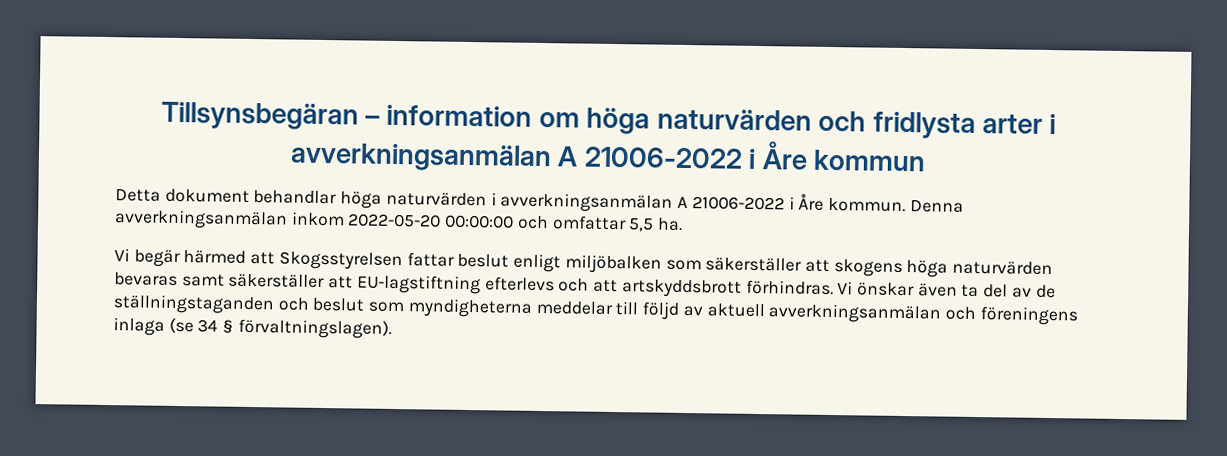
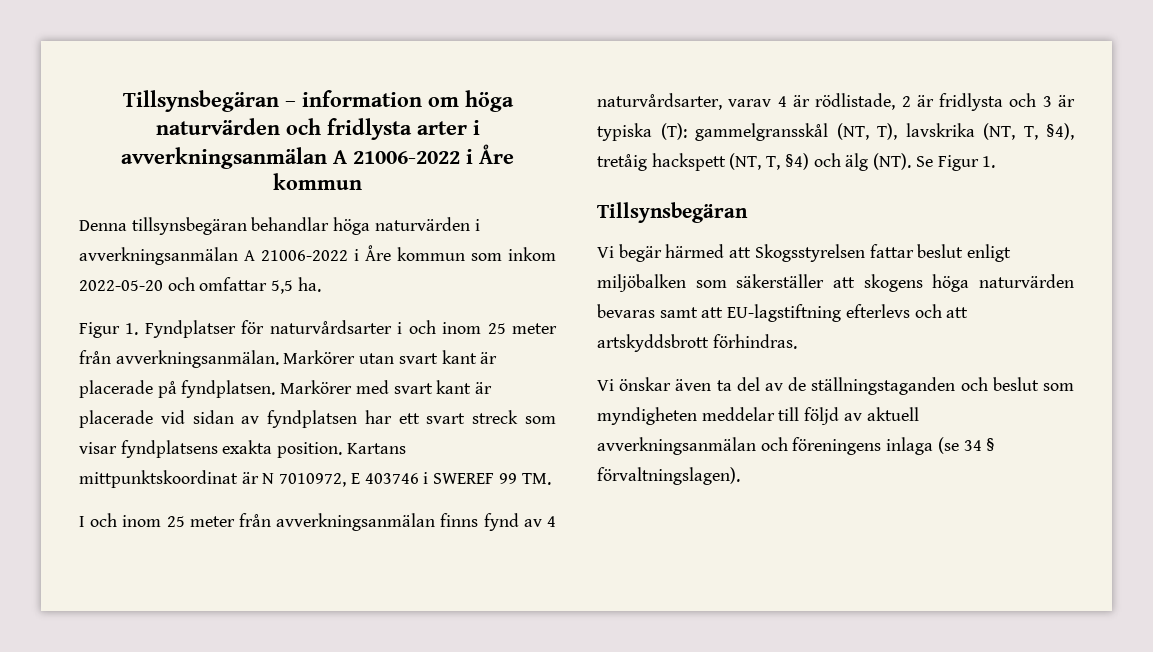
[115,188,250,203] Detta dokument -> [79,217,247,235] Denna tillsynsbegäran
[827,197,964,213] [114,209,288,230] kommun. Denna avverkningsanmälan -> [397,247,502,261] kommun som
[444,214,515,229] 00:00:00 -> (163, 285) none
(684, 224) none -> [79,320,558,338] [79,350,498,368] [79,380,493,398] [79,410,556,428] [79,440,406,458] [79,470,551,488] [79,513,556,531] [597,93,1075,111] [597,123,1074,141] [597,153,996,171] [597,202,748,223] // Figur 1. Fyndplatser för naturvårdsarter i och inom 25 meter från avverkningsanmälan. Markörer utan svart kant är placerade på fyndplatsen. Markörer med svart kant är placerade vid sidan av fyndplatsen har ett svart streck som visar fyndplatsens exakta position. Kartans mittpunktskoordinat är N 7010972, E 403746 i SWEREF 99 TM. // I och inom 25 meter från avverkningsanmälan finns fynd av 4 naturvårdsarter, varav 4 är rödlistade, 2 är fridlysta och 3 är typiska (T): gammelgransskål (NT, T), lavskrika (NT, T, §4), tretåig hackspett (NT, T, §4) och älg (NT). Se Figur 1. // Tillsynsbegäran
[228,273,326,289] säkerställer -> (698, 312) none
(834, 287) none -> (797, 341) //
[407,298,533,318] myndigheterna -> [597,407,697,425] myndigheten

